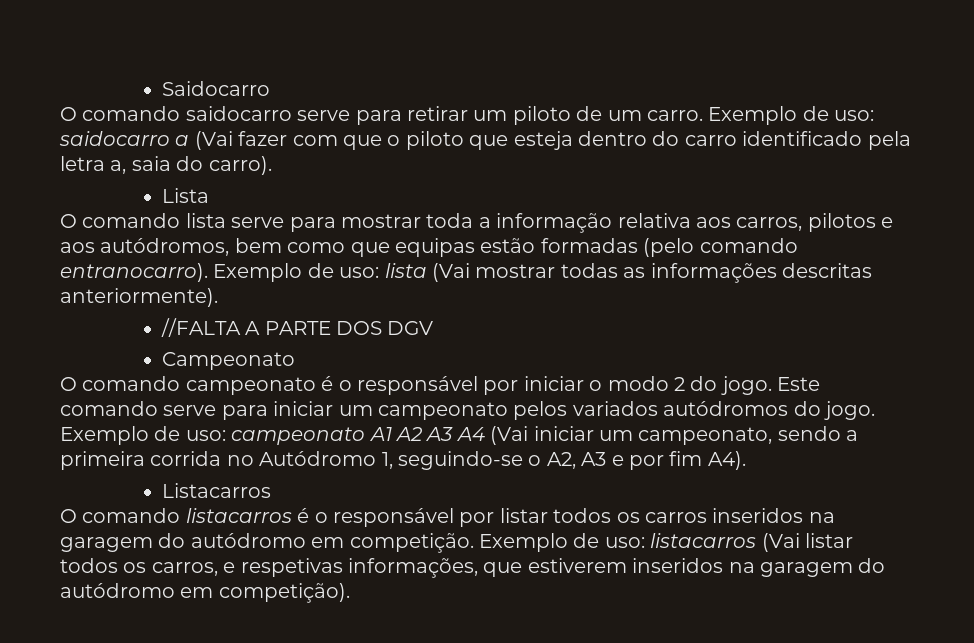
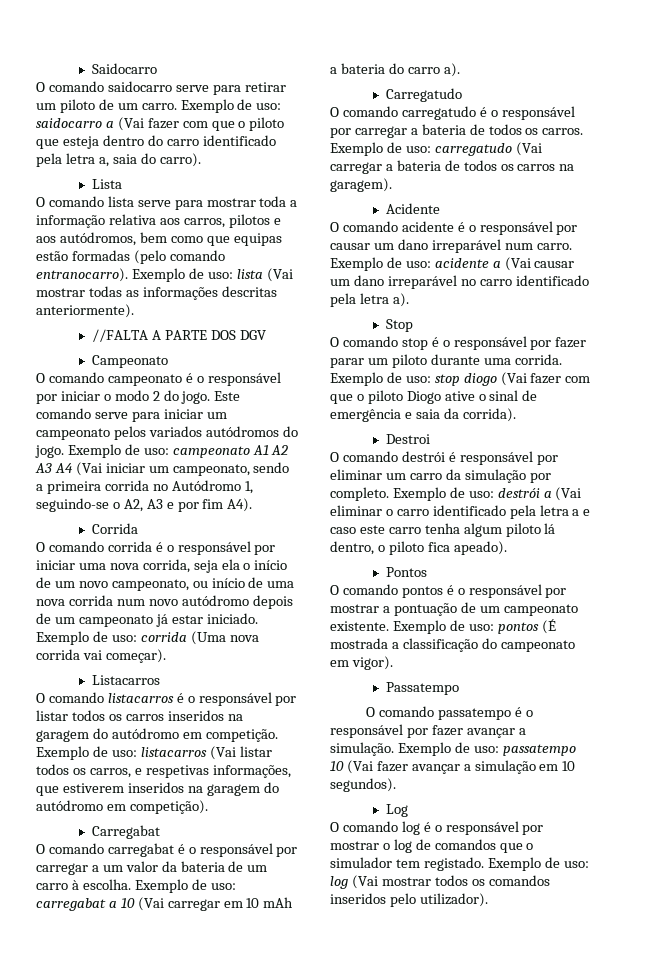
(746, 460) none -> [92,523,139,534] [36,541,276,555] [36,559,288,573] [36,577,295,591] [36,595,293,609] [36,613,258,627] [36,631,259,645] [36,649,166,663] // Corrida // O comando corrida é o responsável por iniciar uma nova corrida, seja ela o início de um novo campeonato, ou início de uma nova corrida num novo autódromo depois de um campeonato já estar iniciado. Exemplo de uso: corrida (Uma nova corrida vai começar).
(350, 593) none -> [92,825,161,839] [36,843,298,857] [36,861,268,875] [36,879,236,893] [36,897,294,911] [330,63,460,77] [386,88,463,102] [330,106,575,120] [330,124,584,138] [330,142,542,156] [330,160,575,174] [330,178,392,192] [386,203,441,214] [330,221,578,235] [330,239,572,253] [330,257,575,271] [330,275,589,289] [330,293,409,307] [386,319,414,332] [330,336,587,350] [330,354,562,368] [330,372,591,386] [330,390,538,404] [330,408,516,422] [386,434,431,444] [330,451,558,465] [330,469,551,483] [330,487,582,501] [330,505,591,519] [330,523,556,537] [330,541,507,555] [386,567,428,577] [330,584,567,598] [330,602,578,616] [330,619,556,634] [330,638,575,652] [330,656,393,670] [386,682,460,695] [366,706,534,720] [330,724,526,738] [330,742,576,756] [330,760,576,774] [330,778,396,792] [386,804,409,817] [330,821,544,835] [330,839,534,853] [330,857,589,871] [330,875,550,889] [330,893,488,907] // Carregabat // O comando carregabat é o responsável por carregar a um valor da bateria de um carro à escolha. Exemplo de uso: carregabat a 10 (Vai carregar em 10 mAh a bateria do carro a). // Carregatudo // O comando carregatudo é o responsável por carregar a bateria de todos os carros. Exemplo de uso: carregatudo (Vai carregar a bateria de todos os carros na garagem). // Acidente // O comando acidente é o responsável por causar um dano irreparável num carro. Exemplo de uso: acidente a (Vai causar um dano irreparável no carro identificado pela letra a). // Stop // O comando stop é o responsável por fazer parar um piloto durante uma corrida. Exemplo de uso: stop diogo (Vai fazer com que o piloto Diogo ative o sinal de emergência e saia da corrida). // Destroi // O comando destrói é responsável por eliminar um carro da simulação por completo. Exemplo de uso: destrói a (Vai eliminar o carro identificado pela letra a e caso este carro tenha algum piloto lá dentro, o piloto fica apeado). // Pontos // O comando pontos é o responsável por mostrar a pontuação de um campeonato existente. Exemplo de uso: pontos (É mostrada a classificação do campeonato em vigor). // Passatempo // O comando passatempo é o responsável por fazer avançar a simulação. Exemplo de uso: passatempo 10 (Vai fazer avançar a simulação em 10 segundos). // Log // O comando log é o responsável por mostrar o log de comandos que o simulador tem registado. Exemplo de uso: log (Vai mostrar todos os comandos inseridos pelo utilizador).

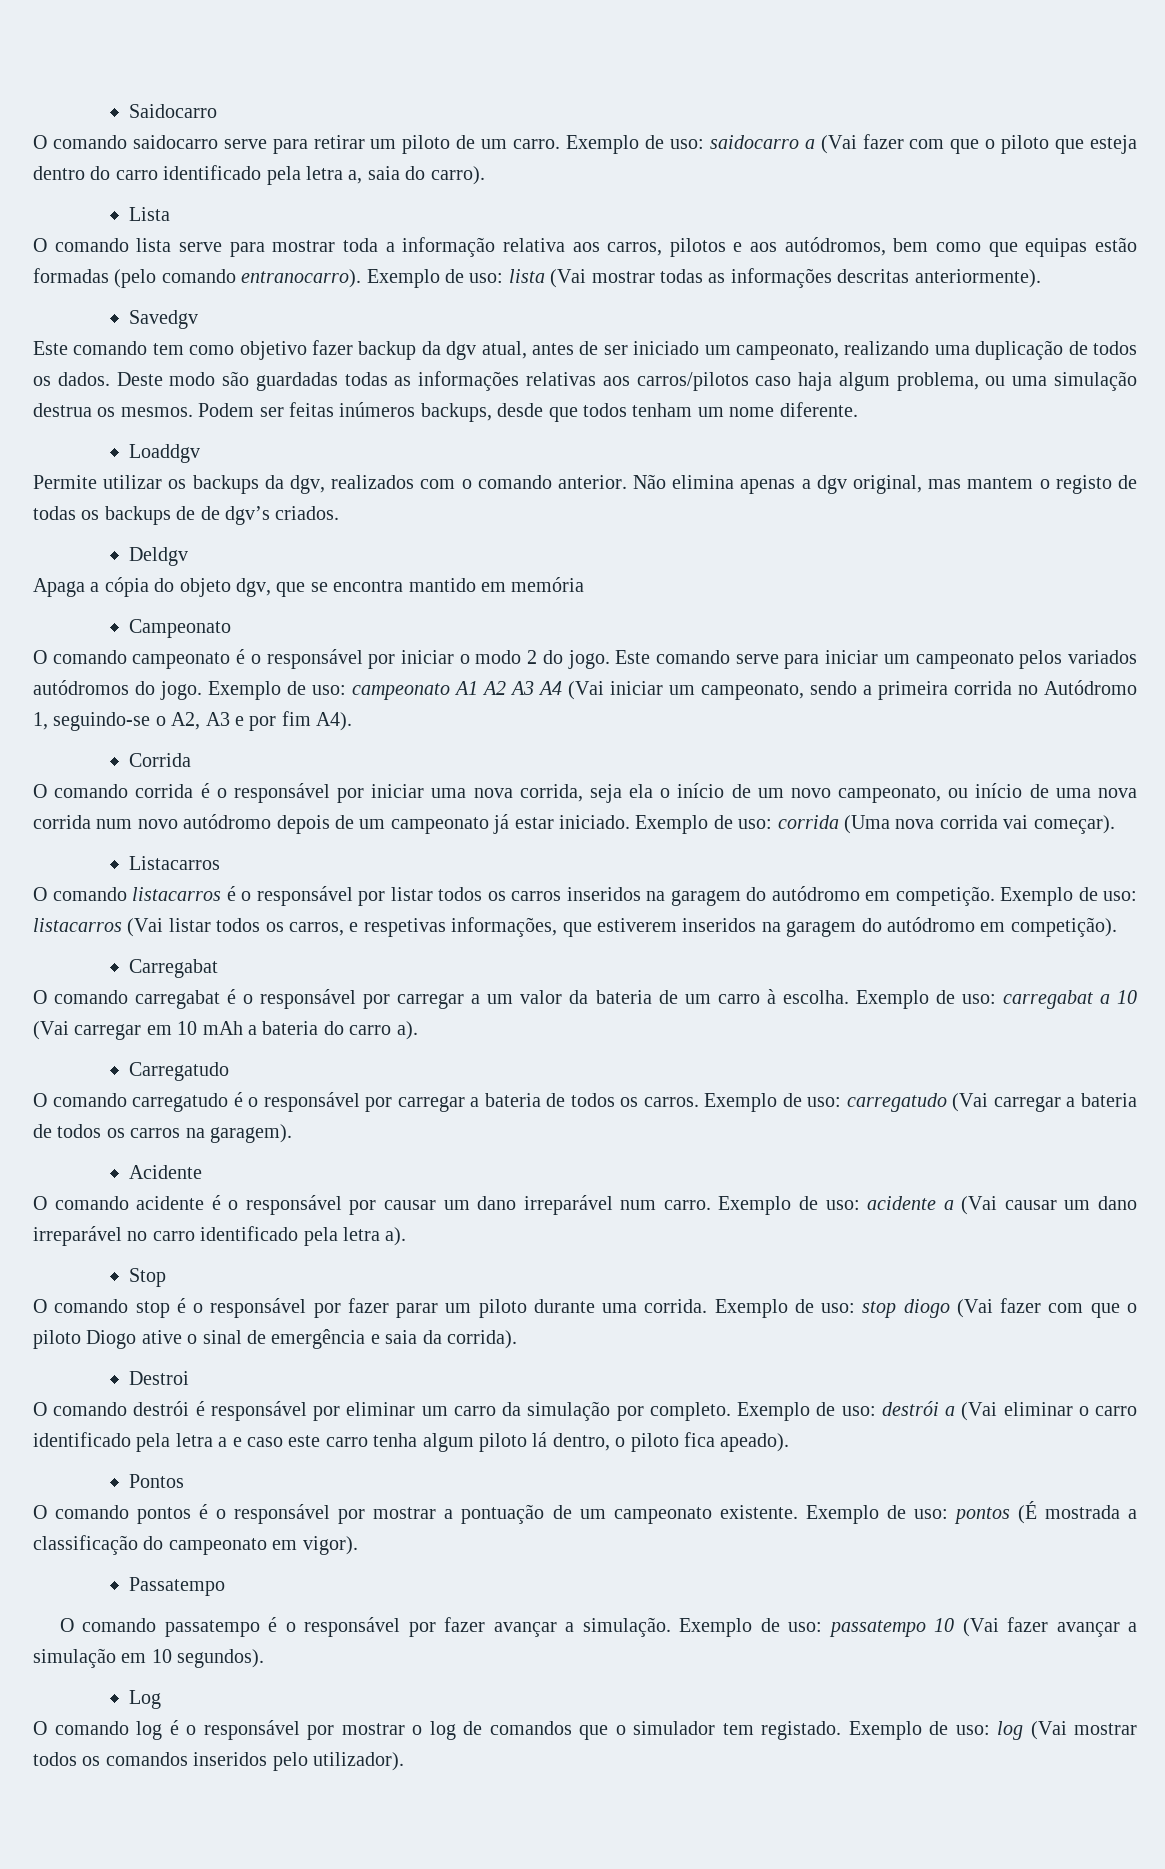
[92,329,267,342] //FALTA A PARTE DOS DGV -> [128,310,198,329] [33,340,1137,360] [33,371,1138,391] [33,402,858,422] [128,444,200,463] [33,474,1137,494] [33,506,340,525] [128,547,188,566] [33,577,585,597] Savedgv // Este comando tem como objetivo fazer backup da dgv atual, antes de ser iniciado um campeonato, realizando uma duplicação de todos os dados. Deste modo são guardadas todas as informações relativas aos carros/pilotos caso haja algum problema, ou uma simulação destrua os mesmos. Podem ser feitas inúmeros backups, desde que todos tenham um nome diferente. // Loaddgv // Permite utilizar os backups da dgv, realizados com o comando anterior. Não elimina apenas a dgv original, mas mantem o registo de todas os backups de de dgv’s criados. // Deldgv // Apaga a cópia do objeto dgv, que se encontra mantido em memória

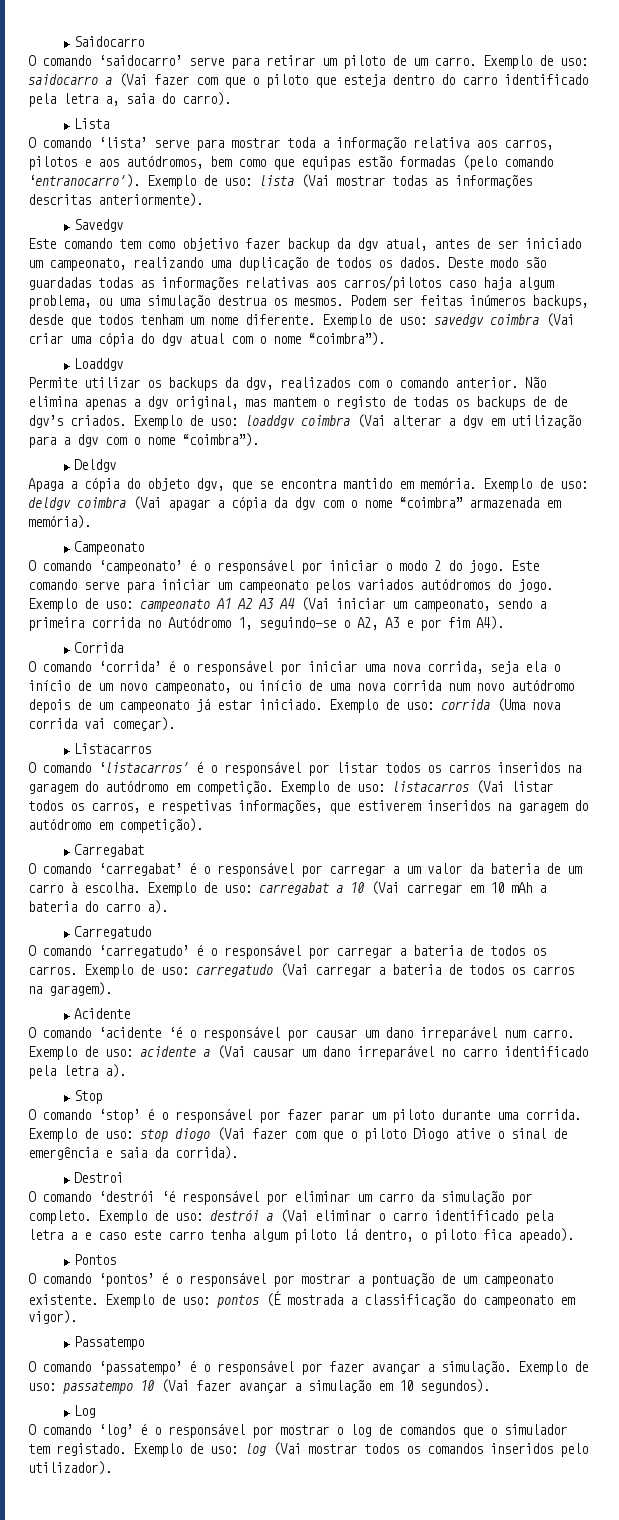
[132,135,218,149] saidocarro -> [98,55,182,66] ‘saidocarro’
[136,238,172,252] lista -> [98,137,147,148] ‘lista’
[241,269,362,288] entranocarro). -> [28,174,140,188] ‘entranocarro’).
(858, 409) none -> [322,313,574,328] [28,332,385,347] Exemplo de uso: savedgv coimbra (Vai criar uma cópia do dgv atual com o nome “coimbra”).
(340, 513) none -> [133,414,581,429] [28,433,259,448] Exemplo de uso: loaddgv coimbra (Vai alterar a dgv em utilização para a dgv com o nome “coimbra”).
[511,577,585,592] memória -> [420,477,588,492] [28,496,561,511] [28,515,91,529] memória. Exemplo de uso: deldgv coimbra (Vai apagar a cópia da dgv com o nome “coimbra” armazenada em memória).
[132,652,231,669] campeonato -> [98,560,182,574] ‘campeonato’
[135,784,194,798] corrida -> [98,661,161,672] ‘corrida’
[132,887,221,901] listacarros -> [98,762,189,773] ‘listacarros’
[135,990,221,1009] carregabat -> [98,863,182,876] ‘carregabat’
[132,1093,229,1112] carregatudo -> [98,945,189,958] ‘carregatudo’
[136,1195,221,1210] acidente é -> [98,1026,182,1038] ‘acidente ‘é
[135,1301,170,1318] stop -> [98,1109,140,1123] ‘stop’
[133,1401,205,1416] destrói é -> [98,1190,175,1202] ‘destrói ‘é
[137,1507,192,1524] pontos -> [98,1273,154,1287] ‘pontos’
[164,1620,260,1637] passatempo -> [98,1361,182,1375] ‘passatempo’
[136,1721,162,1740] log -> [98,1424,133,1437] ‘log’

